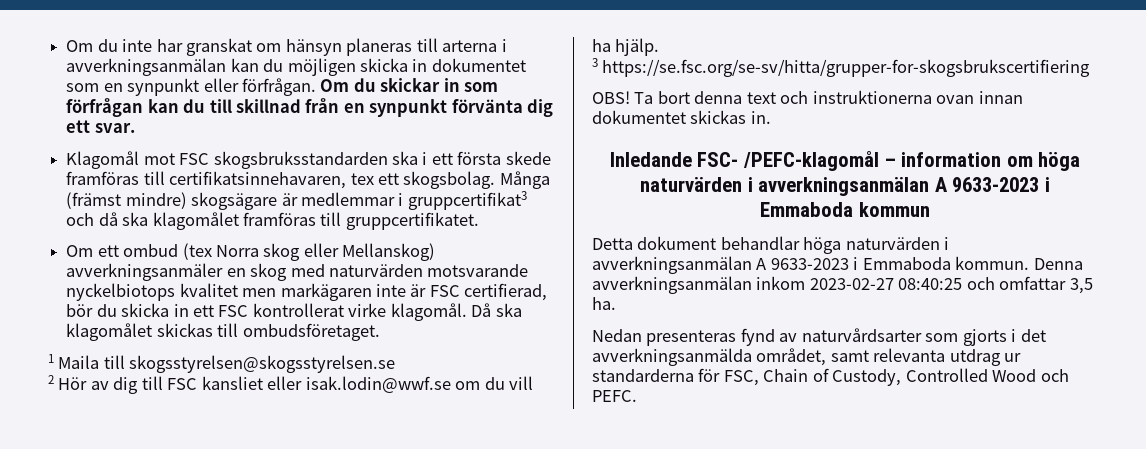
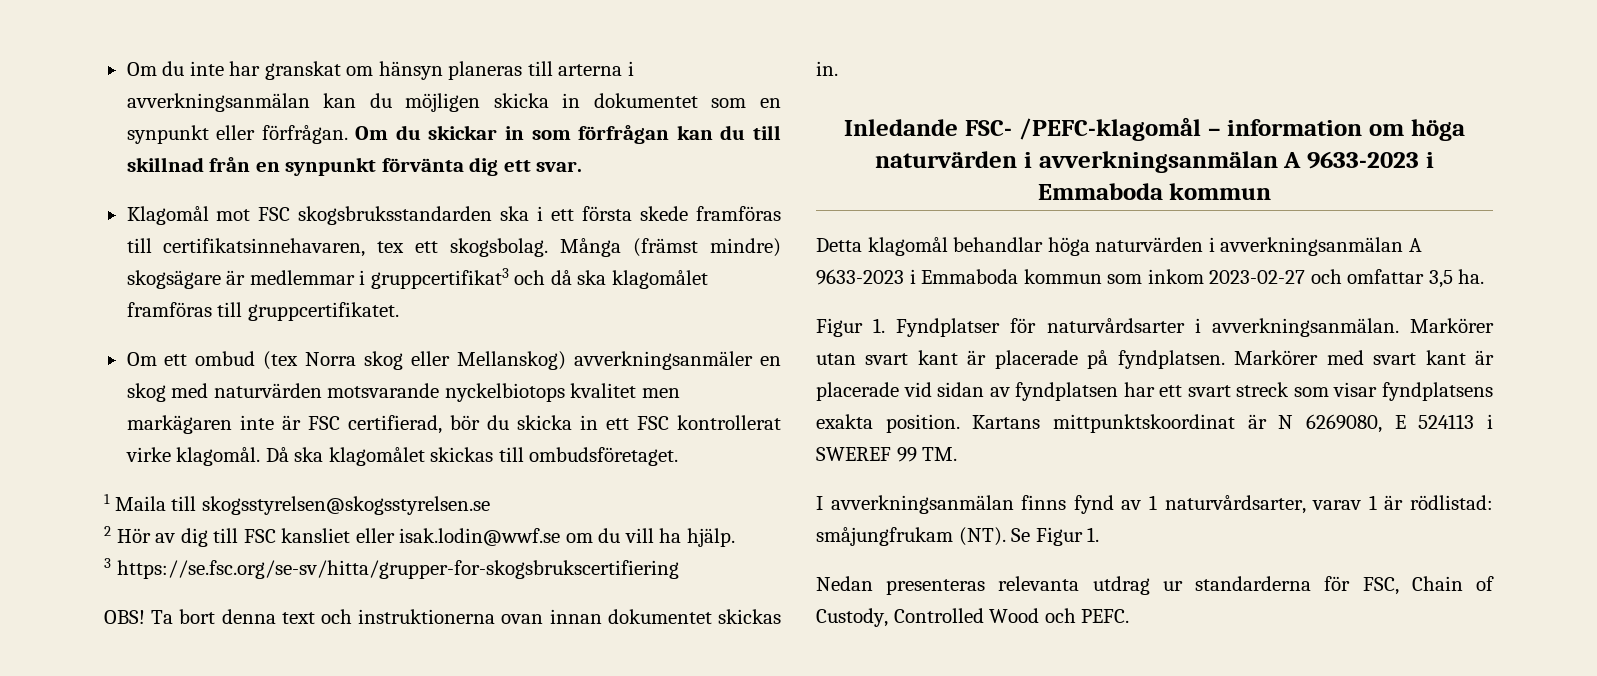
[637,236,717,250] dokument -> [867,237,948,256] klagomål
[955,256,1083,270] [592,276,752,294] kommun. Denna avverkningsanmälan -> [1023,269,1143,284] kommun som
[898,278,963,290] 08:40:25 -> (1306, 277) none
[592,328,1046,346] [592,348,869,366] Nedan presenteras fynd av naturvårdsarter som gjorts i det avverkningsanmälda området, samt -> [816,318,1494,337] [816,350,1494,369] [816,382,1493,401] [816,414,1493,433] [816,447,958,462] [816,495,1493,514] [816,527,1100,546] [816,576,986,595] Figur 1. Fyndplatser för naturvårdsarter i avverkningsanmälan. Markörer utan svart kant är placerade på fyndplatsen. Markörer med svart kant är placerade vid sidan av fyndplatsen har ett svart streck som visar fyndplatsens exakta position. Kartans mittpunktskoordinat är N 6269080, E 524113 i SWEREF 99 TM. // I avverkningsanmälan finns fynd av 1 naturvårdsarter, varav 1 är rödlistad: småjungfrukam (NT). Se Figur 1. // Nedan presenteras

